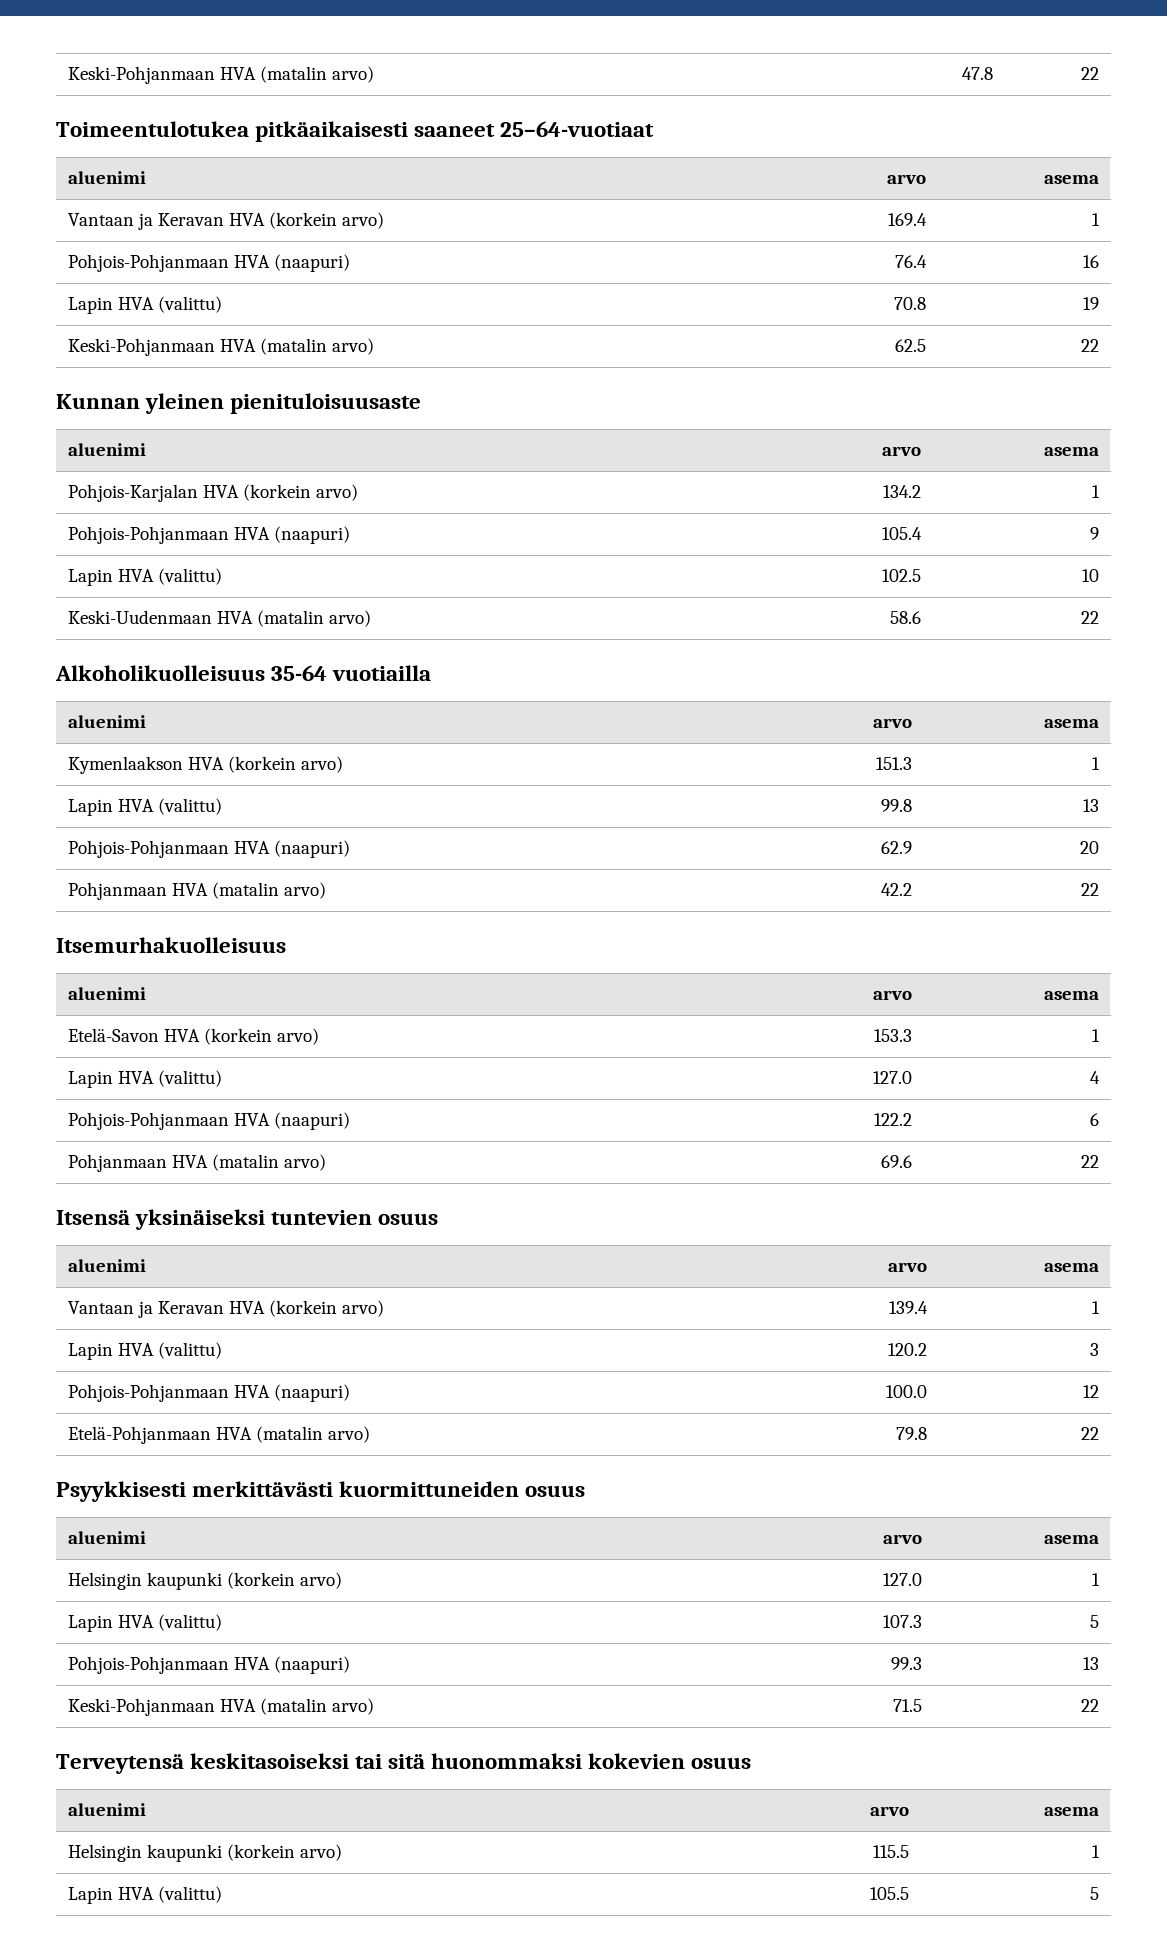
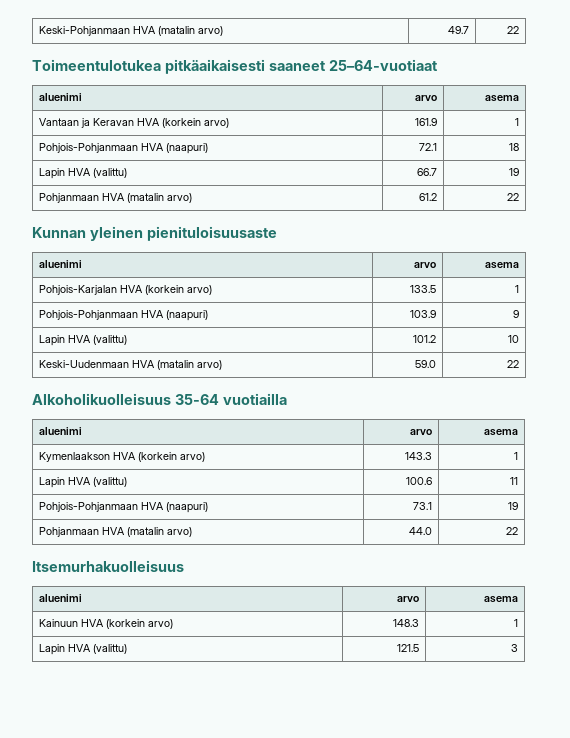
[68,66,375,84] [961,67,993,80] Keski-Pohjanmaan HVA (matalin arvo) | 47.8 -> [38,26,223,36] [448,26,470,34] Keski-Pohjanmaan HVA (matalin arvo) | 49.7
[887,213,927,226] [1091,213,1100,226] [68,254,351,272] [894,255,927,268] [1082,255,1099,268] [68,296,223,314] [893,297,926,310] [1082,297,1099,310] [68,338,375,356] [894,339,926,352] 169.4 | 1 // Pohjois-Pohjanmaan HVA (naapuri) | 76.4 | 16 // Lapin HVA (valittu) | 70.8 | 19 // Keski-Pohjanmaan HVA (matalin arvo) | 62.5 -> [415,118,438,126] [515,118,520,126] [38,143,208,154] [419,143,438,151] [509,143,520,151] [38,168,127,179] [417,168,438,176] [509,168,520,176] [38,193,192,203] [419,193,438,201] 161.9 | 1 // Pohjois-Pohjanmaan HVA (naapuri) | 72.1 | 18 // Lapin HVA (valittu) | 66.7 | 19 // Pohjanmaan HVA (matalin arvo) | 61.2
[882,485,921,498] [1091,485,1100,498] [68,526,351,544] [881,527,922,540] 134.2 | 1 // Pohjois-Pohjanmaan HVA (naapuri) | 105.4 -> [410,285,437,293] [515,285,520,293] [38,310,208,321] [410,310,437,318] 133.5 | 1 // Pohjois-Pohjanmaan HVA (naapuri) | 103.9
[881,569,921,582] 102.5 -> [413,335,437,343] 101.2
[889,611,921,624] 58.6 -> [415,360,437,368] 59.0
[875,757,912,770] [1091,757,1100,770] [68,798,223,816] [880,799,912,812] [1082,799,1099,812] [68,840,351,858] [880,841,912,854] [1079,841,1099,854] [68,882,327,900] [880,883,912,896] 151.3 | 1 // Lapin HVA (valittu) | 99.8 | 13 // Pohjois-Pohjanmaan HVA (naapuri) | 62.9 | 20 // Pohjanmaan HVA (matalin arvo) | 42.2 -> [405,452,433,460] [514,452,519,460] [38,477,127,488] [406,477,433,485] [510,477,519,485] [38,502,208,513] [413,502,433,510] [508,502,519,510] [38,527,192,537] [409,527,433,535] 143.3 | 1 // Lapin HVA (valittu) | 100.6 | 11 // Pohjois-Pohjanmaan HVA (naapuri) | 73.1 | 19 // Pohjanmaan HVA (matalin arvo) | 44.0
[68,1028,320,1045] [873,1029,912,1042] [1091,1029,1100,1042] [68,1070,223,1088] [872,1071,912,1084] [1089,1071,1100,1084] [68,1112,351,1130] [873,1113,912,1126] [1089,1113,1099,1126] [68,1154,327,1172] [880,1155,912,1168] [1080,1155,1099,1168] [56,1209,439,1230] [68,1259,147,1272] [887,1262,927,1272] [1043,1263,1099,1272] [68,1300,385,1318] [888,1301,928,1314] [1091,1301,1100,1314] [68,1342,223,1360] [887,1343,927,1356] [1089,1343,1099,1356] [68,1384,351,1402] [885,1385,927,1398] [1082,1385,1099,1398] [68,1426,371,1444] [895,1427,927,1440] [1080,1427,1099,1440] [56,1481,586,1502] [68,1531,147,1544] [882,1534,922,1544] [1043,1535,1099,1544] [68,1572,343,1590] [882,1573,922,1586] [1091,1573,1100,1586] [68,1614,223,1632] [882,1615,922,1628] [1089,1615,1099,1628] [68,1656,351,1674] [890,1657,922,1670] [1082,1657,1099,1670] [68,1698,375,1716] [892,1699,922,1712] [1080,1699,1099,1712] [56,1753,752,1774] [68,1803,147,1816] [869,1806,909,1816] [1043,1807,1099,1816] [68,1844,343,1862] [872,1845,909,1858] [1091,1845,1100,1858] [68,1886,223,1904] [869,1887,909,1900] [1089,1887,1099,1900] Etelä-Savon HVA (korkein arvo) | 153.3 | 1 // Lapin HVA (valittu) | 127.0 | 4 // Pohjois-Pohjanmaan HVA (naapuri) | 122.2 | 6 // Pohjanmaan HVA (matalin arvo) | 69.6 | 22 // Itsensä yksinäiseksi tuntevien osuus // aluenimi | arvo | asema // Vantaan ja Keravan HVA (korkein arvo) | 139.4 | 1 // Lapin HVA (valittu) | 120.2 | 3 // Pohjois-Pohjanmaan HVA (naapuri) | 100.0 | 12 // Etelä-Pohjanmaan HVA (matalin arvo) | 79.8 | 22 // Psyykkisesti merkittävästi kuormittuneiden osuus // aluenimi | arvo | asema // Helsingin kaupunki (korkein arvo) | 127.0 | 1 // Lapin HVA (valittu) | 107.3 | 5 // Pohjois-Pohjanmaan HVA (naapuri) | 99.3 | 13 // Keski-Pohjanmaan HVA (matalin arvo) | 71.5 | 22 // Terveytensä keskitasoiseksi tai sitä huonommaksi kokevien osuus // aluenimi | arvo | asema // Helsingin kaupunki (korkein arvo) | 115.5 | 1 // Lapin HVA (valittu) | 105.5 | 5 -> [38,619,173,629] [393,619,420,627] [514,619,519,627] [38,644,127,655] [397,644,420,652] [511,644,519,652] Kainuun HVA (korkein arvo) | 148.3 | 1 // Lapin HVA (valittu) | 121.5 | 3

